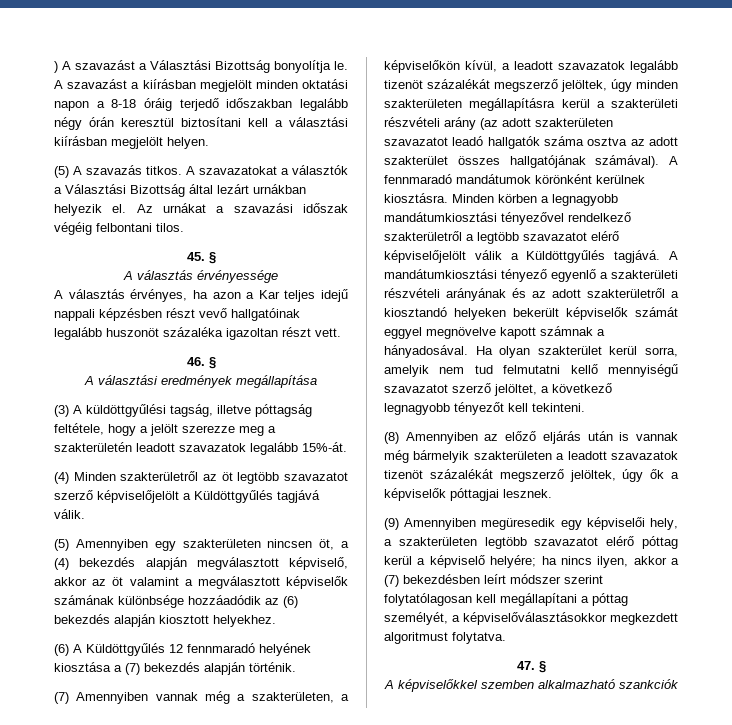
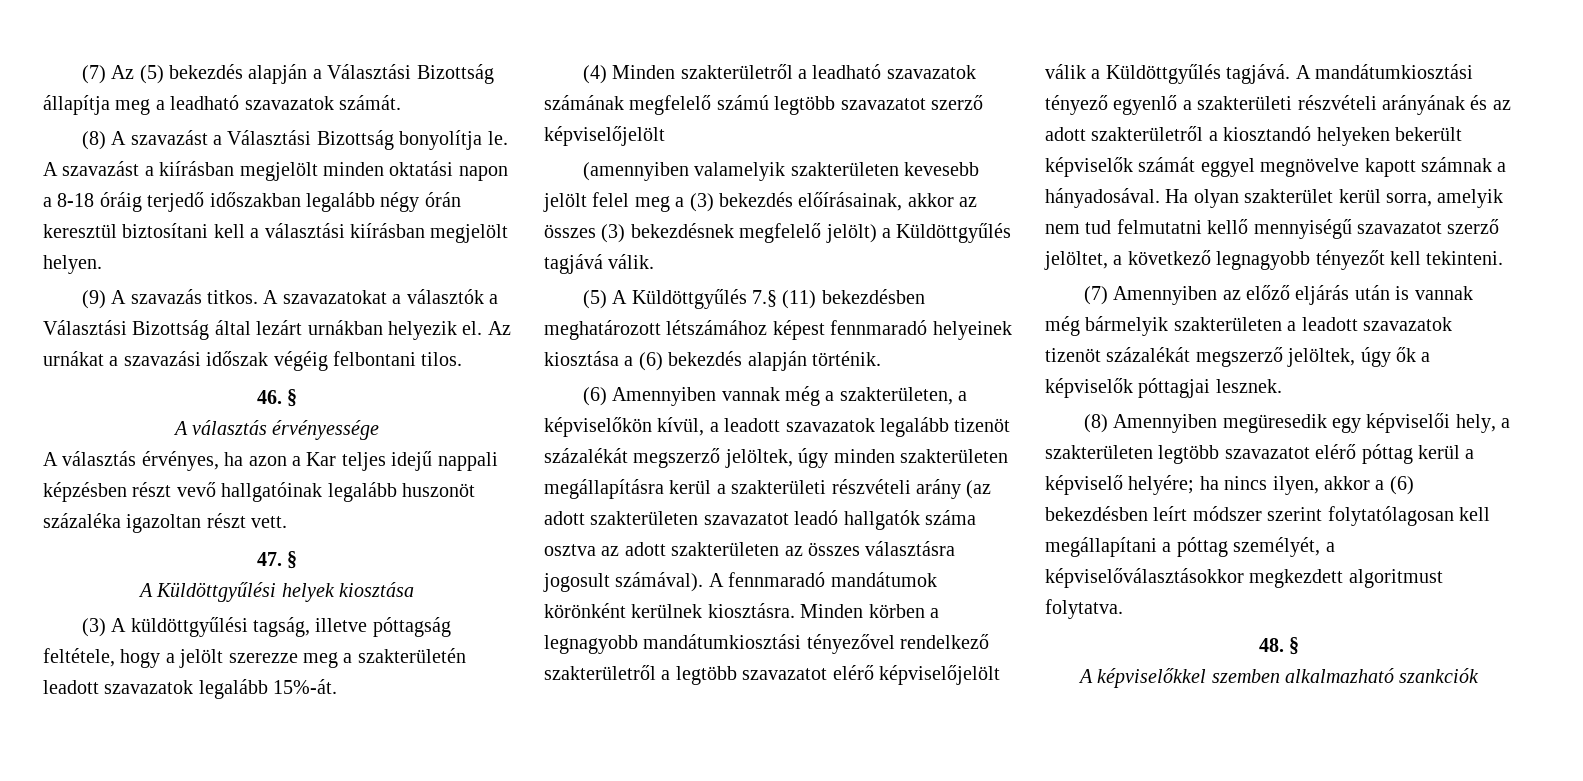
[54,61,58,73] ) -> [81,64,494,84] [43,95,401,115] [81,131,106,150] (7) Az (5) bekezdés alapján a Választási Bizottság állapítja meg a leadható szavazatok számát. // (8)
[54,166,69,178] (5) -> [81,290,106,309] (9)
[186,252,205,261] 45. -> [256,390,282,404] 46.
[186,357,216,369] [84,375,317,388] 46. § // A választási eredmények megállapítása -> [256,551,298,569] [137,582,415,602] 47. § // A Küldöttgyűlési helyek kiosztása
[203,472,348,484] [54,490,179,503] az öt legtöbb szavazatot szerző képviselőjelölt -> [798,64,976,79] [544,95,983,115] [544,126,665,146] [582,162,980,181] [543,192,978,212] [544,223,877,243] a leadható szavazatok számának megfelelő számú legtöbb szavazatot szerző képviselőjelölt // (amennyiben valamelyik szakterületen kevesebb jelölt felel meg a (3) bekezdés előírásainak, akkor az összes (3) bekezdésnek megfelelő jelölt)
[75,539,349,551] [54,557,348,570] [54,576,348,589] [54,595,298,608] [54,614,276,627] [54,643,311,656] Amennyiben egy szakterületen nincsen öt, a (4) bekezdés alapján megválasztott képviselő, akkor az öt valamint a megválasztott képviselők számának különbsége hozzáadódik az (6) bekezdés alapján kiosztott helyekhez. // (6) A Küldöttgyűlés 12 fennmaradó helyének -> [612,289,925,309] [544,320,1012,340] A Küldöttgyűlés 7.§ (11) bekezdésben meghatározott létszámához képest fennmaradó helyeinek
[125,663,140,675] (7) -> [638,352,663,371] (6)
[54,692,69,704] (7) -> [582,387,607,406] (6)
[384,155,586,168] szakterület összes hallgatójának -> [671,541,956,556] [543,573,610,592] szakterületen az összes választásra jogosult
[384,432,399,444] (8) -> [1083,286,1108,305] (7)
[384,518,399,530] (9) -> [1083,414,1108,433] (8)
[384,575,399,587] (7) -> [1389,476,1414,495] (6)
[516,661,535,670] 47. -> [1258,638,1284,652] 48.

